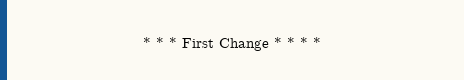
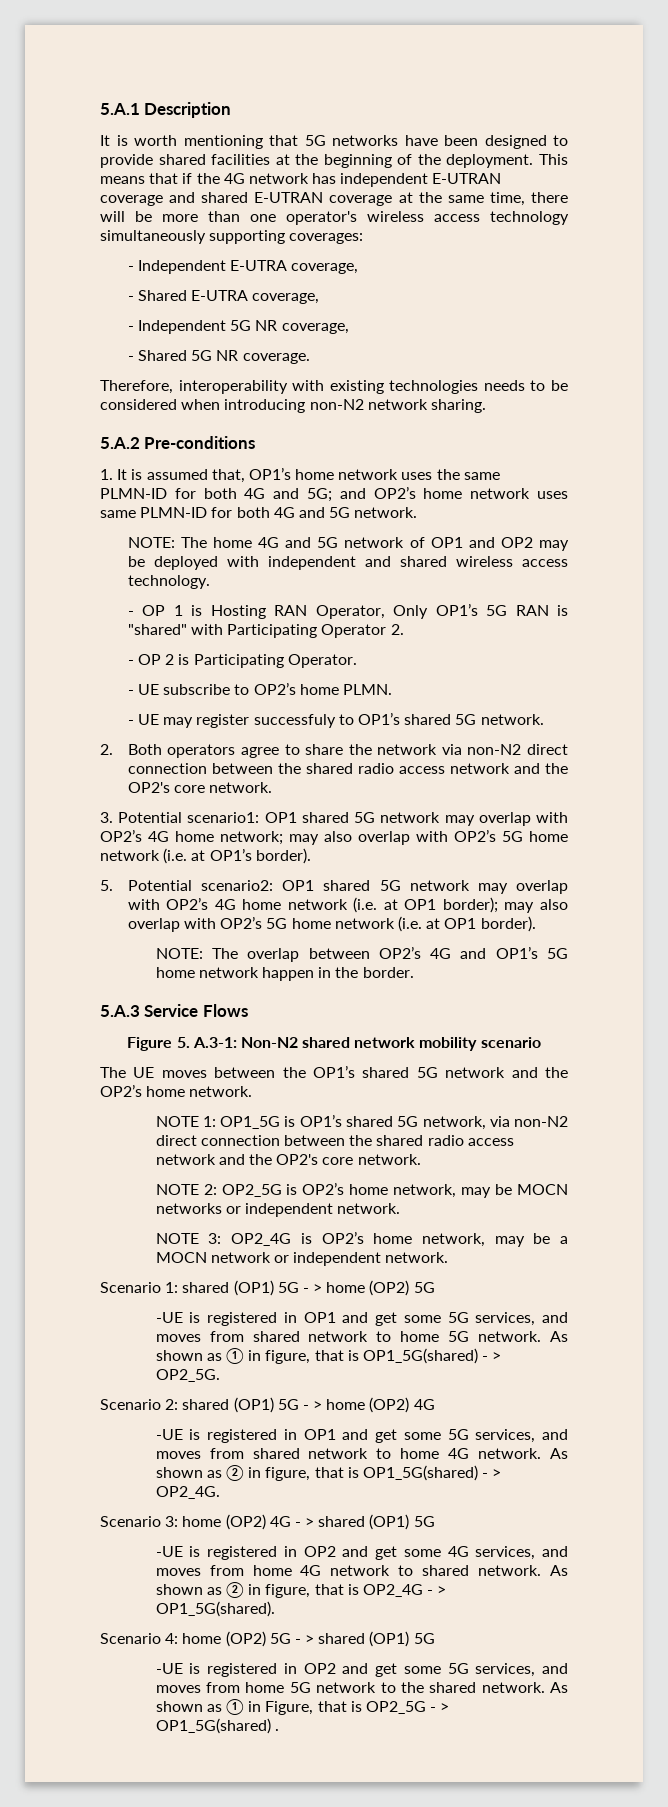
[143,37,321,51] * * * First Change * * * * -> [100,102,232,118] [100,135,568,149] [100,154,568,168] [100,173,502,187] [100,192,568,206] [100,211,569,225] [100,230,364,244] [127,260,359,274] [127,290,320,304] [127,320,349,334] [127,350,310,364] [100,380,568,394] [100,399,486,413] [100,436,256,449] [100,467,500,483] [100,486,569,502] [100,507,418,518] [127,537,570,551] [127,556,568,570] [127,575,210,589] [127,603,568,619] [127,624,404,638] [127,654,357,668] [127,682,392,695] [127,712,544,728] [100,744,568,758] [127,763,568,774] [127,782,273,793] [100,812,568,826] [100,829,568,845] [100,848,311,864] [100,880,568,894] [127,897,569,913] [127,916,536,932] [155,946,568,962] [155,967,414,981] [100,1004,248,1017] [127,1037,541,1051] [100,1065,568,1078] [100,1084,253,1097] [155,1114,568,1130] [155,1135,514,1146] [155,1154,421,1165] [155,1182,569,1198] [155,1203,401,1217] [155,1231,568,1247] [155,1252,449,1266] [100,1280,435,1296] [155,1312,568,1326] [155,1331,568,1342] [155,1348,502,1364] [155,1369,220,1382] [100,1397,435,1413] [155,1429,568,1443] [155,1448,568,1459] [155,1465,502,1481] [155,1486,220,1499] [100,1514,435,1530] [155,1546,568,1560] [155,1565,568,1576] [155,1582,447,1598] [155,1601,275,1617] [100,1631,435,1647] [155,1663,568,1677] [155,1682,569,1693] [155,1699,450,1715] [155,1718,279,1734] 5.A.1 Description // It is worth mentioning that 5G networks have been designed to provide shared facilities at the beginning of the deployment. This means that if the 4G network has independent E-UTRAN coverage and shared E-UTRAN coverage at the same time, there will be more than one operator's wireless access technology simultaneously supporting coverages: // - Independent E-UTRA coverage, // - Shared E-UTRA coverage, // - Independent 5G NR coverage, // - Shared 5G NR coverage. // Therefore, interoperability with existing technologies needs to be considered when introducing non-N2 network sharing. // 5.A.2 Pre-conditions // 1. It is assumed that, OP1’s home network uses the same PLMN-ID for both 4G and 5G; and OP2’s home network uses same PLMN-ID for both 4G and 5G network. // NOTE: The home 4G and 5G network of OP1 and OP2 may be deployed with independent and shared wireless access technology. // - OP 1 is Hosting RAN Operator, Only OP1’s 5G RAN is "shared" with Participating Operator 2. // - OP 2 is Participating Operator. // - UE subscribe to OP2’s home PLMN. // - UE may register successfuly to OP1’s shared 5G network. // 2. Both operators agree to share the network via non-N2 direct connection between the shared radio access network and the OP2's core network. // 3. Potential scenario1: OP1 shared 5G network may overlap with OP2’s 4G home network; may also overlap with OP2’s 5G home network (i.e. at OP1’s border). // 5. Potential scenario2: OP1 shared 5G network may overlap with OP2’s 4G home network (i.e. at OP1 border); may also overlap with OP2’s 5G home network (i.e. at OP1 border). // NOTE: The overlap between OP2’s 4G and OP1’s 5G home network happen in the border. // 5.A.3 Service Flows // Figure 5. A.3-1: Non-N2 shared network mobility scenario // The UE moves between the OP1’s shared 5G network and the OP2’s home network. // NOTE 1: OP1_5G is OP1’s shared 5G network, via non-N2 direct connection between the shared radio access network and the OP2's core network. // NOTE 2: OP2_5G is OP2’s home network, may be MOCN networks or independent network. // NOTE 3: OP2_4G is OP2’s home network, may be a MOCN network or independent network. // Scenario 1: shared (OP1) 5G - > home (OP2) 5G // -UE is registered in OP1 and get some 5G services, and moves from shared network to home 5G network. As shown as ① in figure, that is OP1_5G(shared) - > OP2_5G. // Scenario 2: shared (OP1) 5G - > home (OP2) 4G // -UE is registered in OP1 and get some 5G services, and moves from shared network to home 4G network. As shown as ② in figure, that is OP1_5G(shared) - > OP2_4G. // Scenario 3: home (OP2) 4G - > shared (OP1) 5G // -UE is registered in OP2 and get some 4G services, and moves from home 4G network to shared network. As shown as ② in figure, that is OP2_4G - > OP1_5G(shared). // Scenario 4: home (OP2) 5G - > shared (OP1) 5G // -UE is registered in OP2 and get some 5G services, and moves from home 5G network to the shared network. As shown as ① in Figure, that is OP2_5G - > OP1_5G(shared) .

